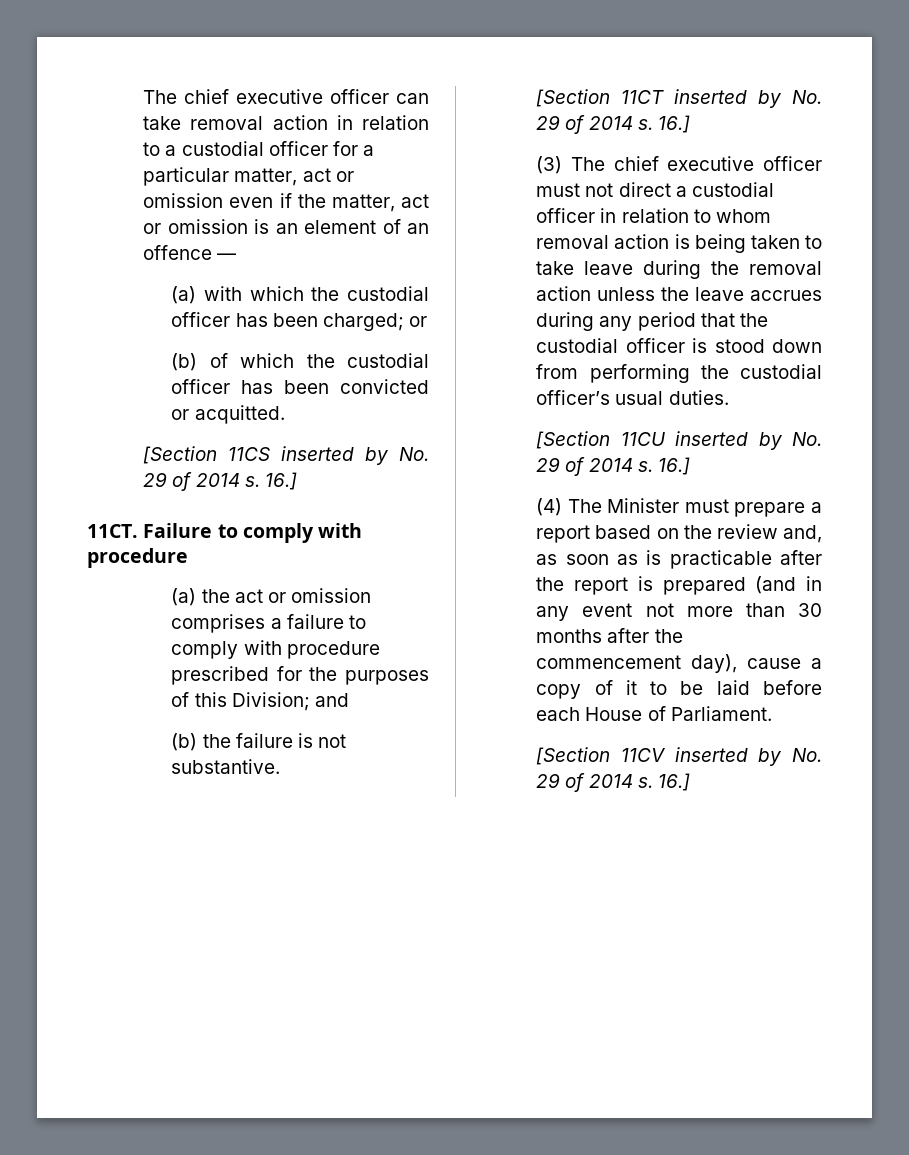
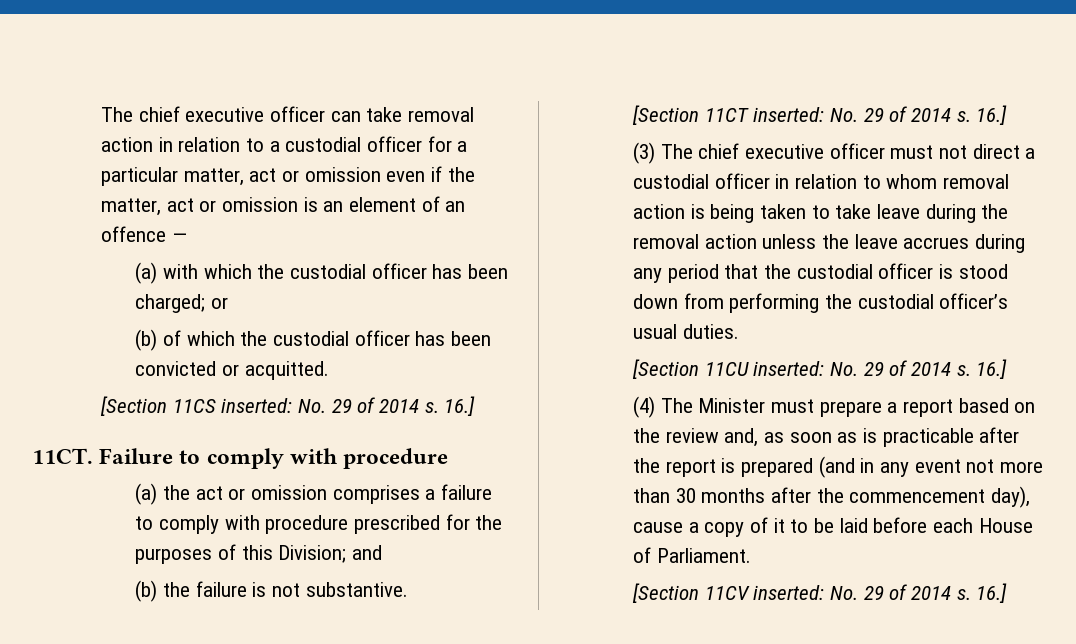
[281,446,390,465] inserted by -> [221,398,293,413] inserted:
[674,89,783,108] inserted by -> [753,107,825,122] inserted:
[675,431,783,450] inserted by -> [753,361,825,376] inserted:
[674,747,783,766] inserted by -> [753,585,825,600] inserted:

